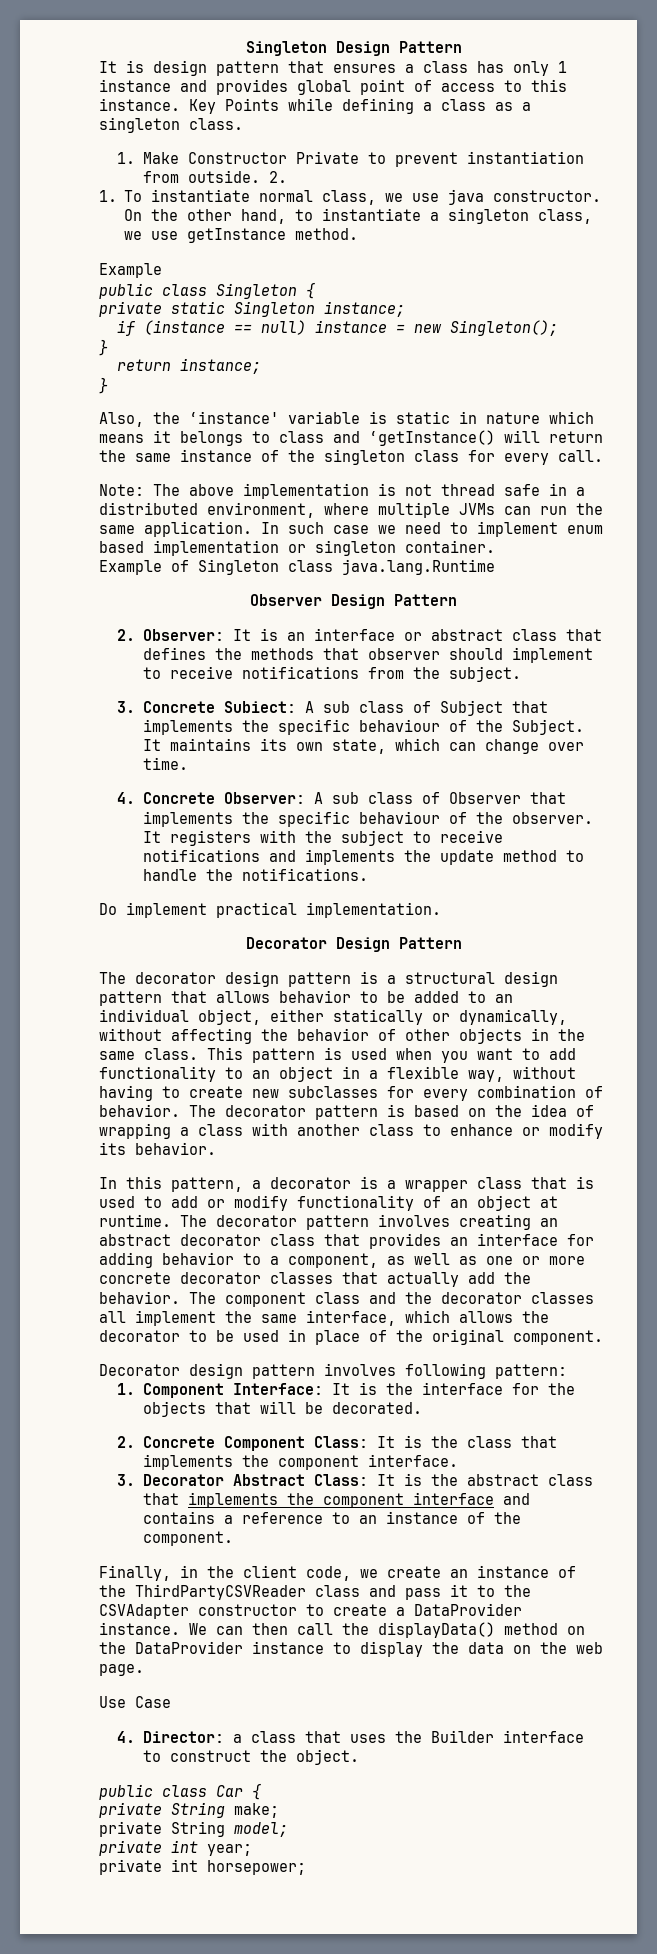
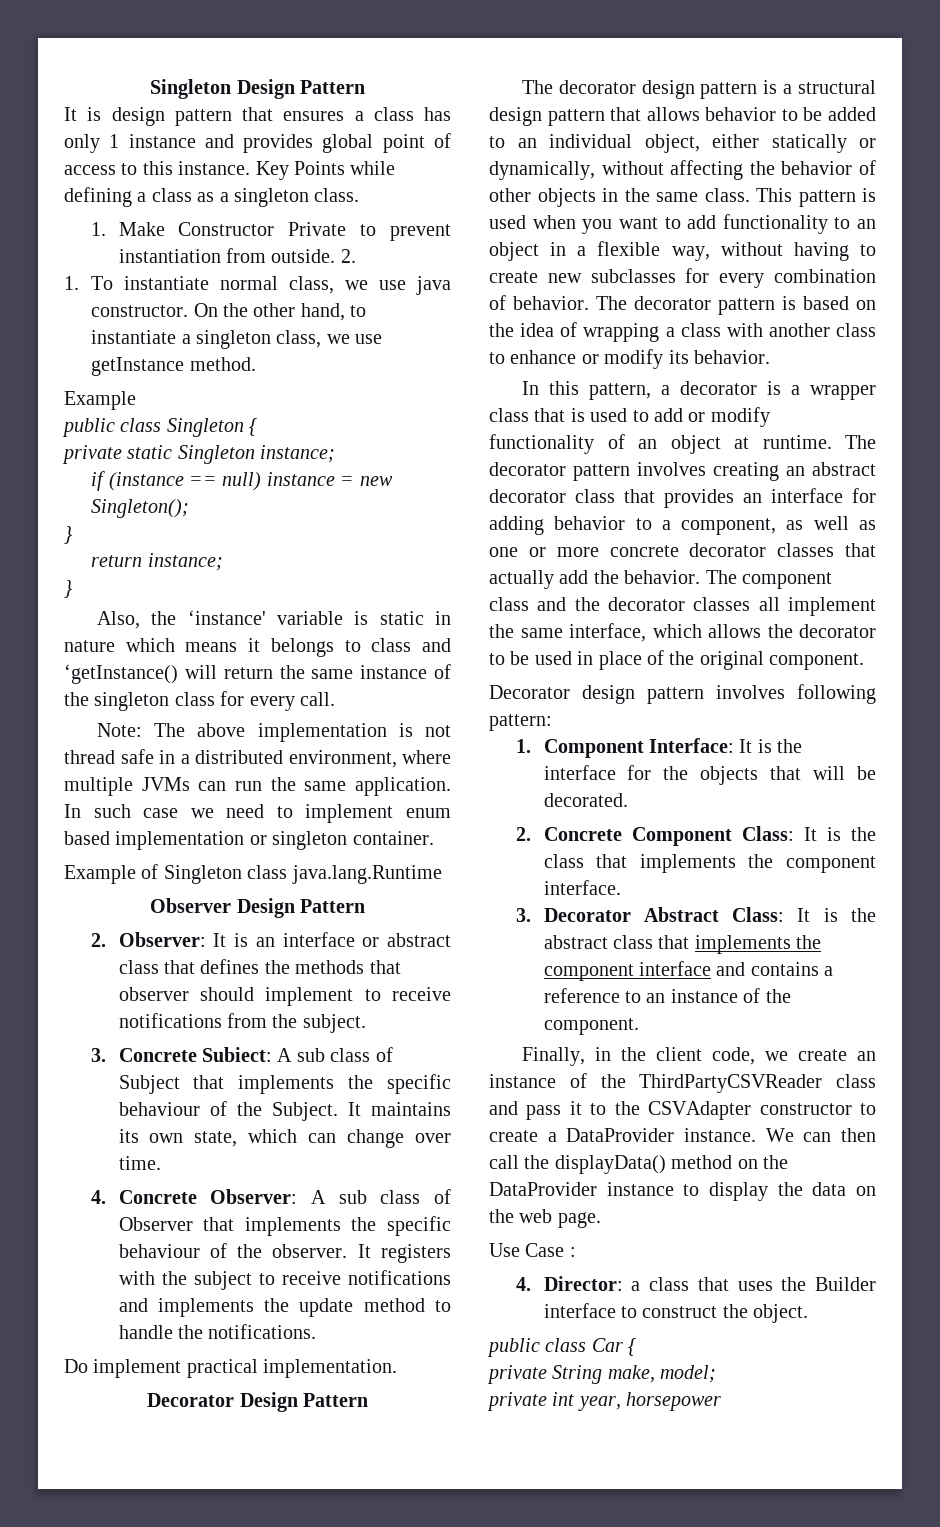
(171, 1702) none -> [569,1247,576,1257] :
[234,1803,279,1818] [99,1821,225,1837] make; // private String -> [607,1365,655,1383] make,
[207,1844,252,1856] [99,1859,306,1875] year; // private int horsepower; -> [577,1392,722,1411] year, horsepower

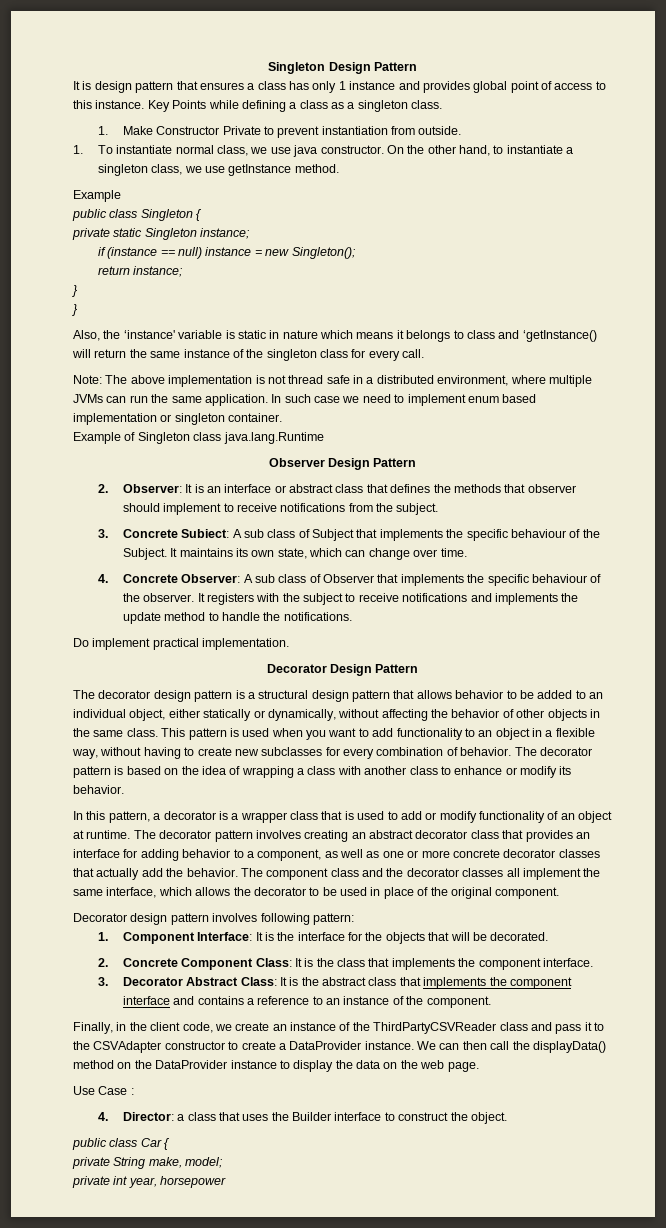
[340,249,356,263] 2. -> (462, 130) none
[64,526,72,544] // } -> (356, 253) none
(72, 589) none -> [72,304,77,316] // }

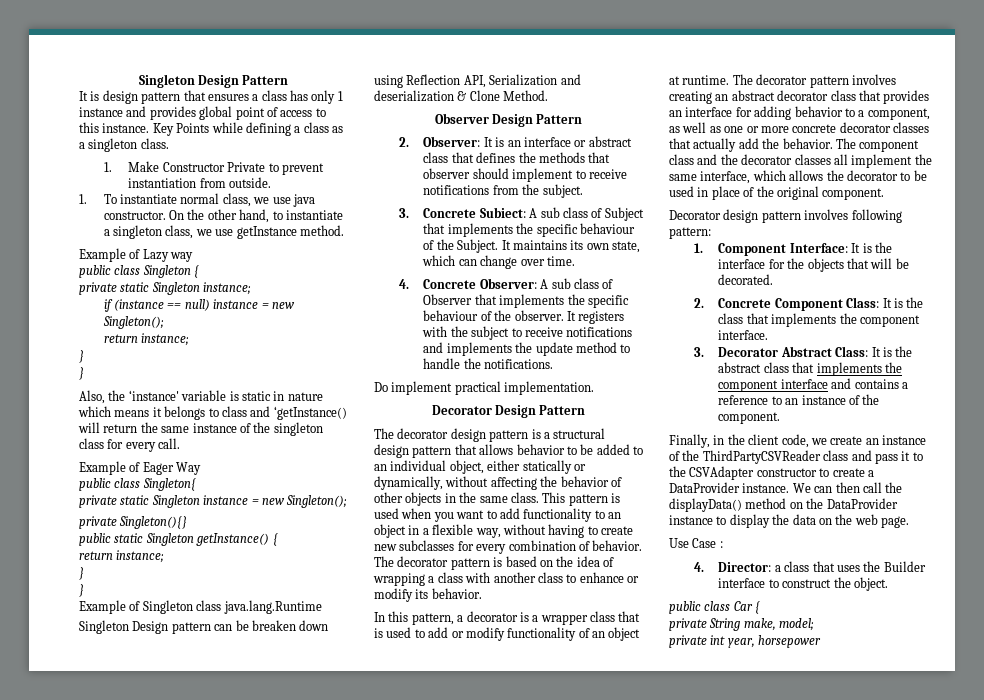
(121, 196) none -> [129,249,194,262] of Lazy way
[73,375,592,387] [73,394,537,406] [73,413,283,425] Note: The above implementation is not thread safe in a distributed environment, where multiple JVMs can run the same application. In such case we need to implement enum based implementation or singleton container. -> [79,461,202,475] [79,478,196,491] [79,495,348,508] [79,516,188,529] [79,533,278,546] [79,550,165,563] [79,567,84,580] [79,584,84,597] Example of Eager Way // public class Singleton{ // private static Singleton instance = new Singleton(); // private Singleton(){} // public static Singleton getInstance() { // return instance; // } // }
(324, 438) none -> [79,620,329,634] [374,74,581,88] [374,90,549,102] // Singleton Design pattern can be breaken down using Reflection API, Serialization and deserialization & Clone Method.

